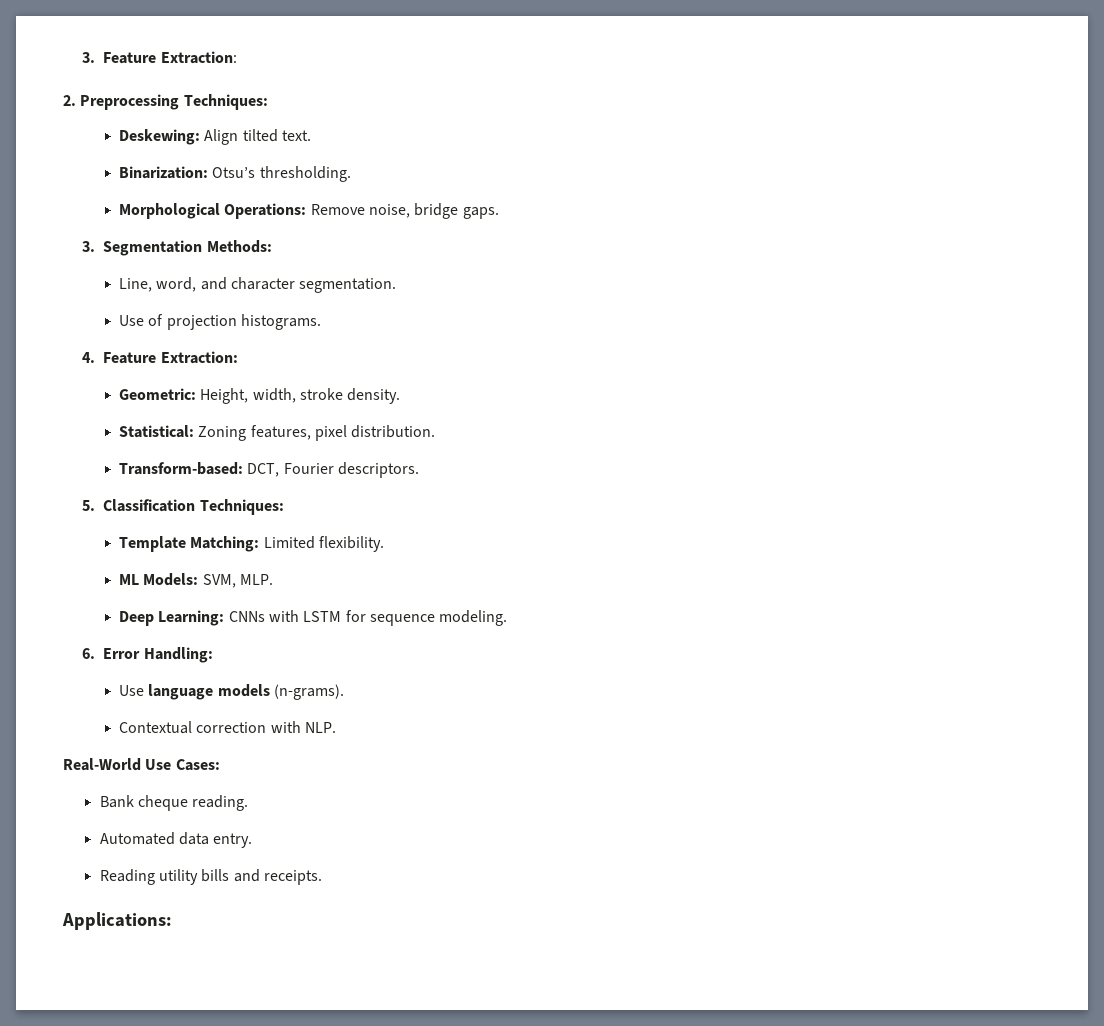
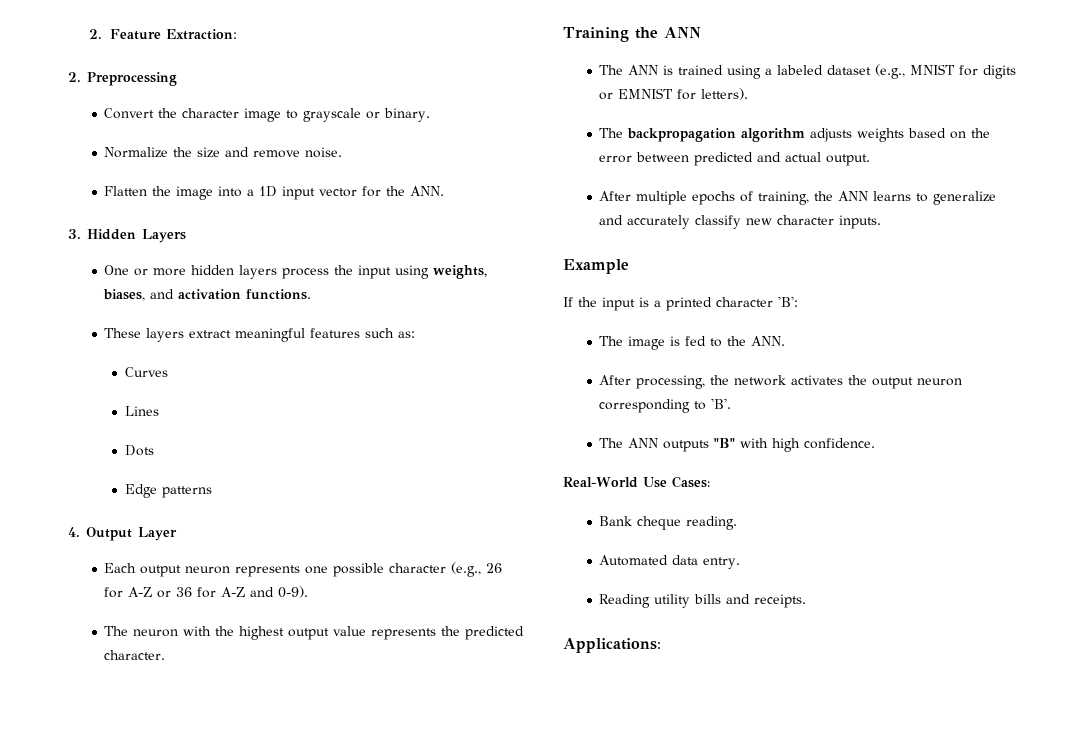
[82,52,96,63] 3. -> [88,29,102,39] 2.
[183,94,268,110] [119,129,312,145] [119,166,351,182] [119,203,499,219] [82,240,272,256] [119,277,397,293] [119,314,322,330] [82,351,238,364] [119,388,401,404] [119,425,436,441] [119,462,420,478] [82,499,284,515] [119,536,385,552] [119,573,274,588] [119,610,508,626] [82,647,213,663] [119,684,345,700] [119,721,337,734] Techniques: // Deskewing: Align tilted text. // Binarization: Otsu’s thresholding. // Morphological Operations: Remove noise, bridge gaps. // 3. Segmentation Methods: // Line, word, and character segmentation. // Use of projection histograms. // 4. Feature Extraction: // Geometric: Height, width, stroke density. // Statistical: Zoning features, pixel distribution. // Transform-based: DCT, Fourier descriptors. // 5. Classification Techniques: // Template Matching: Limited flexibility. // ML Models: SVM, MLP. // Deep Learning: CNNs with LSTM for sequence modeling. // 6. Error Handling: // Use language models (n-grams). // Contextual correction with NLP. -> [104,108,431,122] [104,147,343,158] [104,186,445,200] [68,229,186,243] [104,265,488,279] [103,289,312,301] [104,328,416,342] [124,367,168,377] [124,406,159,416] [124,445,154,456] [124,484,212,498] [68,527,177,541] [104,562,503,577] [104,586,309,598] [104,626,525,640] [104,650,166,660] [563,27,701,42] [599,64,1017,79] [599,88,749,100] [599,128,991,142] [599,152,871,166] [599,191,997,205] [599,215,882,229] [563,259,629,274] [563,296,798,311] [599,336,786,350] [599,375,963,389] [599,398,732,413] [599,438,876,452] // Convert the character image to grayscale or binary. // Normalize the size and remove noise. // Flatten the image into a 1D input vector for the ANN. // 3. Hidden Layers // One or more hidden layers process the input using weights, biases, and activation functions. // These layers extract meaningful features such as: // Curves // Lines // Dots // Edge patterns // 4. Output Layer // Each output neuron represents one possible character (e.g., 26 for A-Z or 36 for A-Z and 0-9). // The neuron with the highest output value represents the predicted character. // Training the ANN // The ANN is trained using a labeled dataset (e.g., MNIST for digits or EMNIST for letters). // The backpropagation algorithm adjusts weights based on the error between predicted and actual output. // After multiple epochs of training, the ANN learns to generalize and accurately classify new character inputs. // Example // If the input is a printed character 'B': // The image is fed to the ANN. // After processing, the network activates the output neuron corresponding to 'B'. // The ANN outputs "B" with high confidence.

